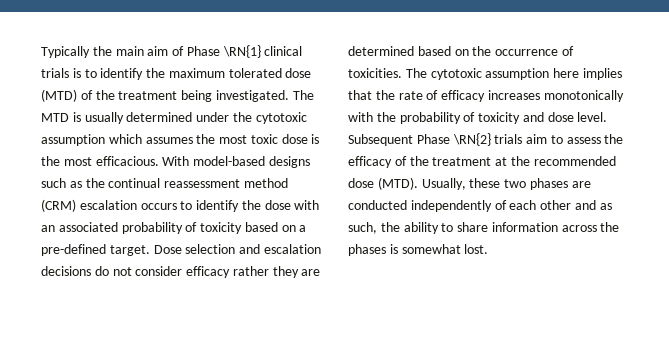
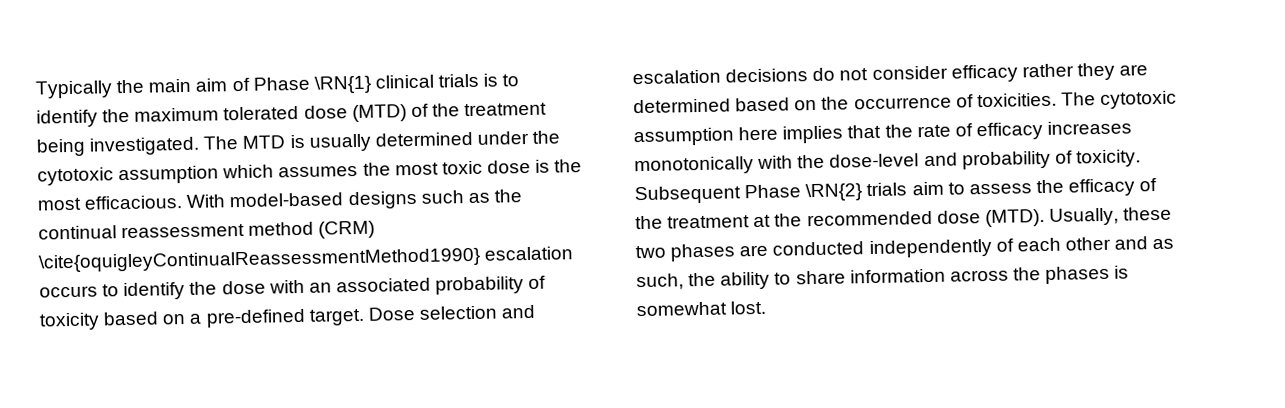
(76, 205) none -> [38,247,481,273] \cite{oquigleyContinualReassessmentMethod1990}
[399,112,608,124] probability of toxicity and dose level. -> [829,149,1141,170] dose-level and probability of toxicity.

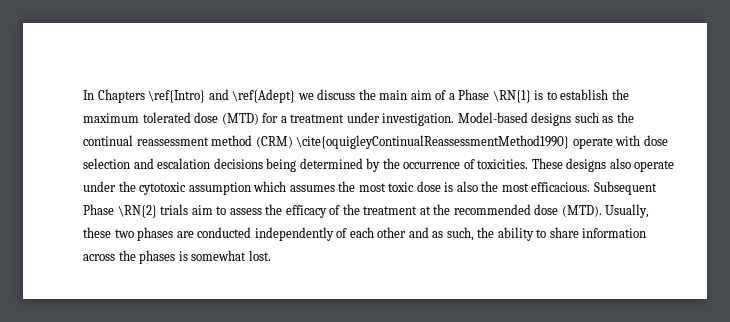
[35,80,113,99] Typically -> [83,89,356,103] In Chapters \ref{Intro} and \ref{Adept} we discuss
(250, 84) none -> [448,93,455,100] a
[374,73,480,89] clinical trials -> (531, 96) none
[36,109,98,128] identify -> [560,89,609,100] establish
[410,102,548,118] [36,131,473,157] of the treatment being investigated. The MTD is usually determined -> [262,112,634,126] [83,135,668,149] [83,158,675,172] for a treatment under investigation. Model-based designs such as the continual reassessment method (CRM) \cite{oquigleyContinualReassessmentMethod1990} operate with dose selection and escalation decisions being determined by the occurrence of toxicities. These designs also operate
(551, 166) none -> [456,181,478,192] also
[186,189,522,210] [38,220,376,240] [38,246,574,273] [39,275,547,301] [39,304,536,331] [632,62,1149,85] [633,90,1178,114] [633,120,1133,147] [634,149,1141,176] With model-based designs such as the continual reassessment method (CRM) \cite{oquigleyContinualReassessmentMethod1990} escalation occurs to identify the dose with an associated probability of toxicity based on a pre-defined target. Dose selection and escalation decisions do not consider efficacy rather they are determined based on the occurrence of toxicities. The cytotoxic assumption here implies that the rate of efficacy increases monotonically with the dose-level and probability of toxicity. -> (591, 187) none

